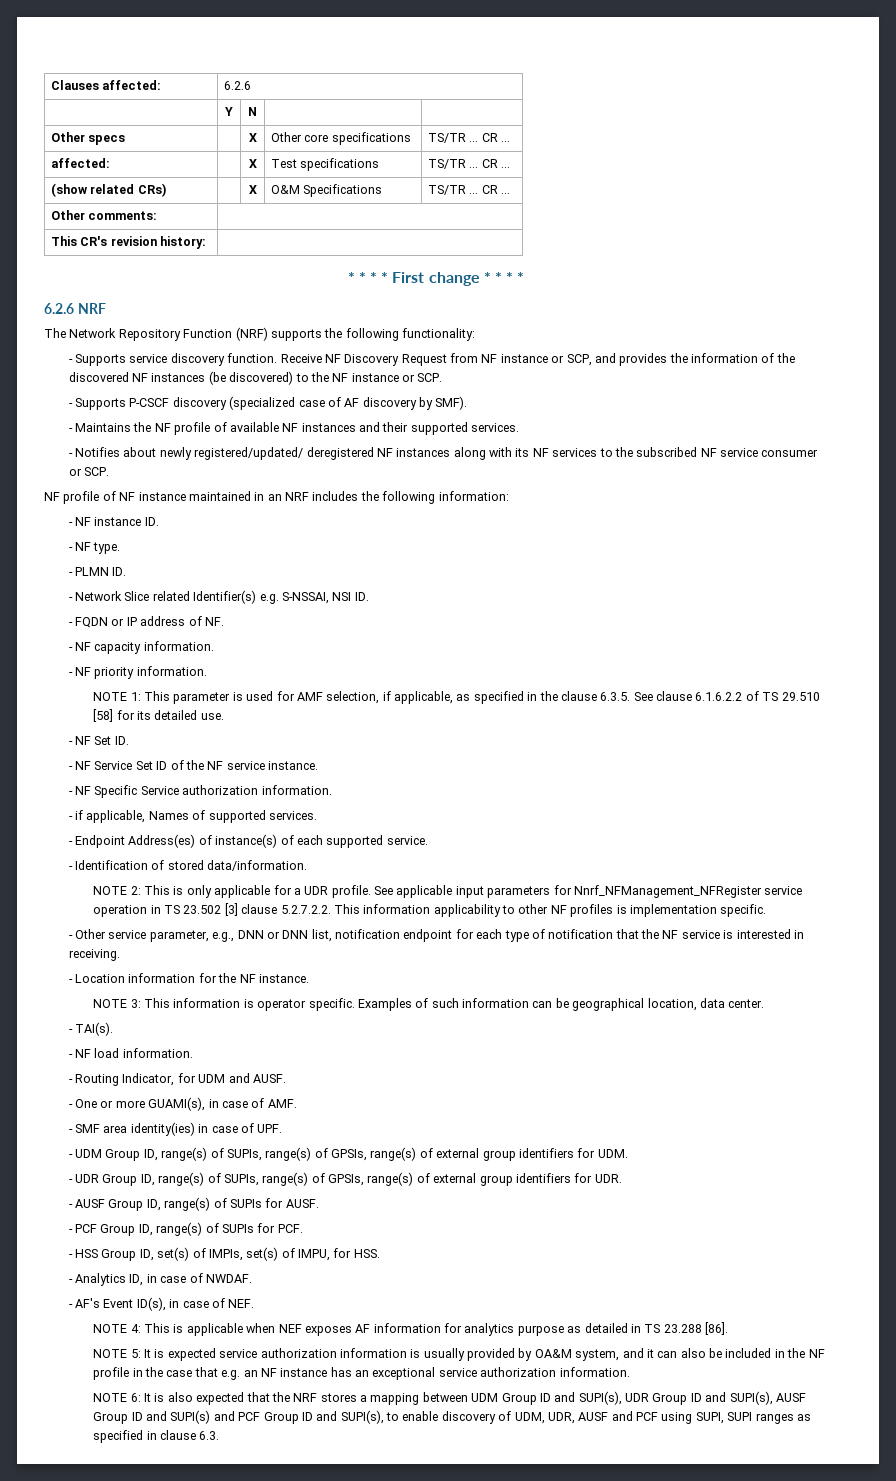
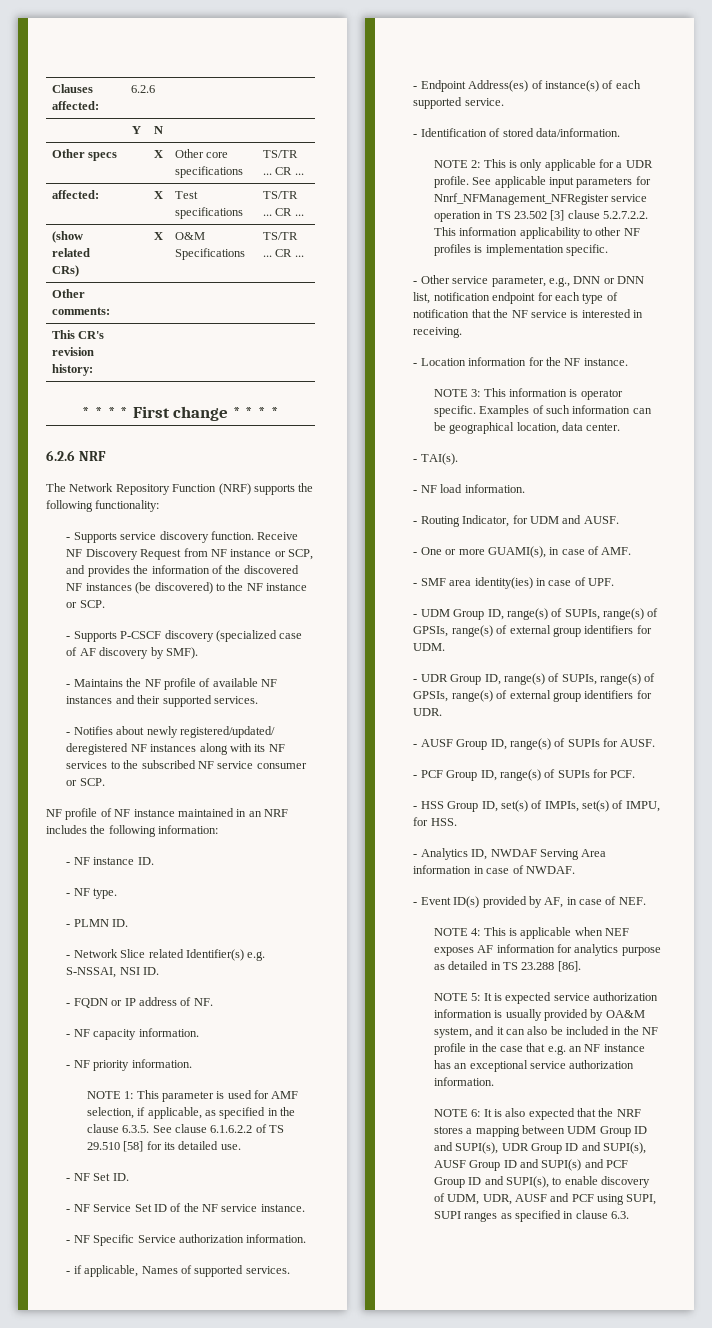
(144, 1280) none -> [490,849,607,860] [413,865,472,874] NWDAF Serving Area information
[75,1297,166,1311] AF's Event ID(s), -> [420,896,564,908] Event ID(s) provided by AF,

